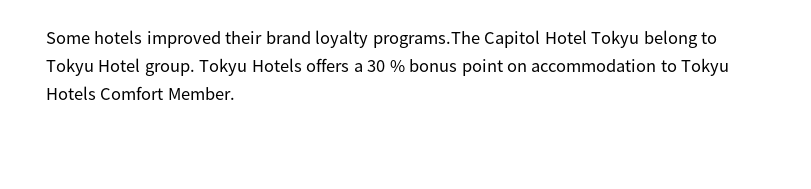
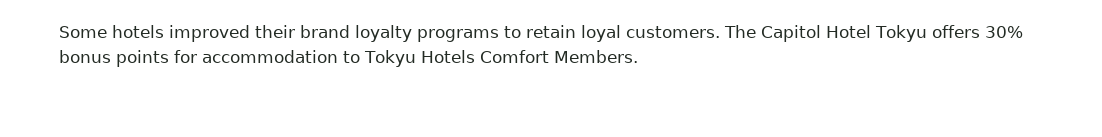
[372,30,718,48] [46,58,528,76] programs.The Capitol Hotel Tokyu belong to Tokyu Hotel group. Tokyu Hotels offers a 30 % bonus point on -> [417,25,1023,42] [59,50,197,67] programs to retain loyal customers. The Capitol Hotel Tokyu offers 30% bonus points for
[167,87,235,100] Member. -> [553,50,638,63] Members.

